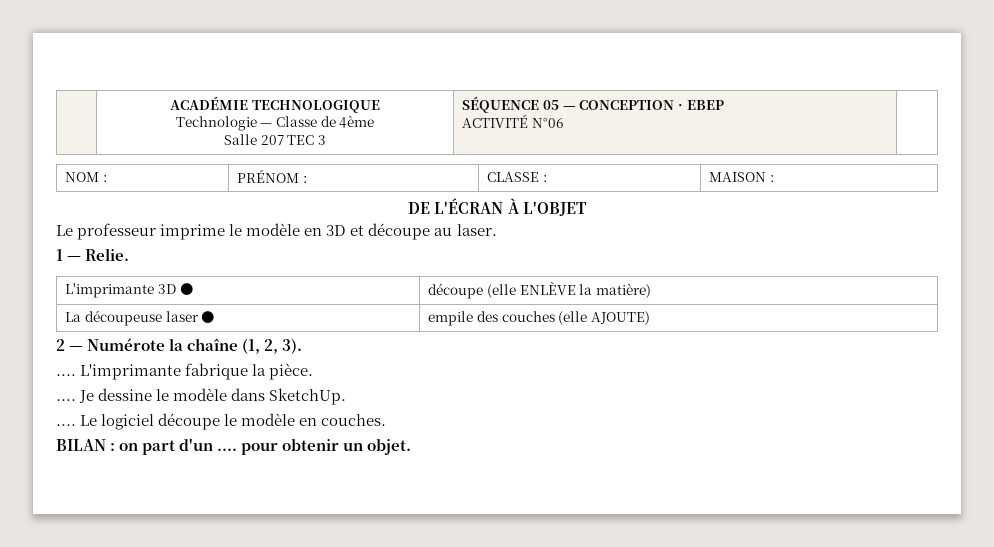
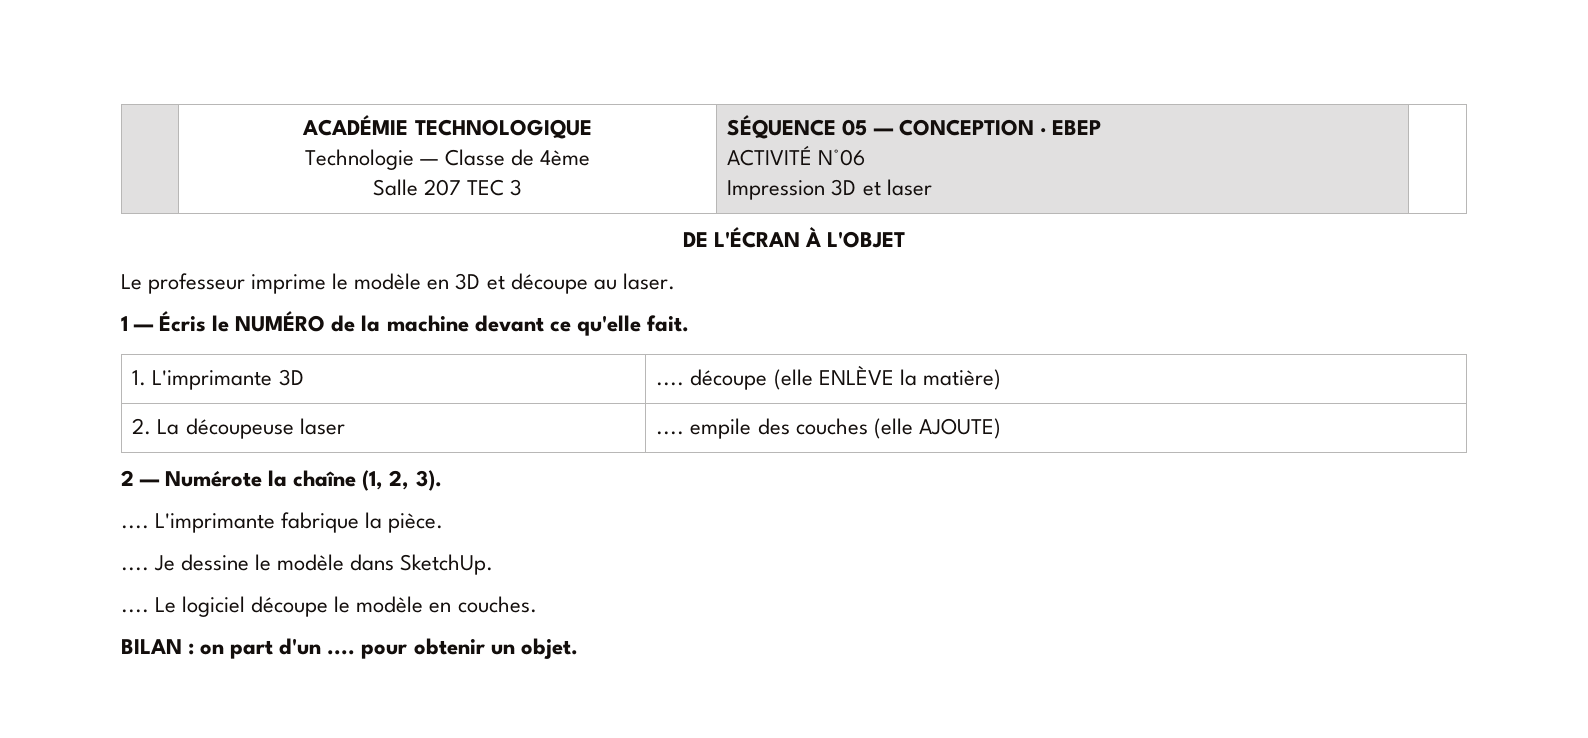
[65,172,108,182] [237,170,308,183] [487,172,548,182] [709,172,775,182] | // NOM : | PRÉNOM : | CLASSE : | MAISON : -> [727,179,932,200] // Impression 3D et laser |
[85,248,130,261] Relie. // -> [159,311,689,336] [132,370,147,386] Écris le NUMÉRO de la machine devant ce qu'elle fait. // 1.
[179,283,194,295] ● | -> [656,382,685,386] | ....
(651, 290) none -> [132,418,152,435] 2.
[201,311,216,323] ● | -> [656,431,685,435] | ....

